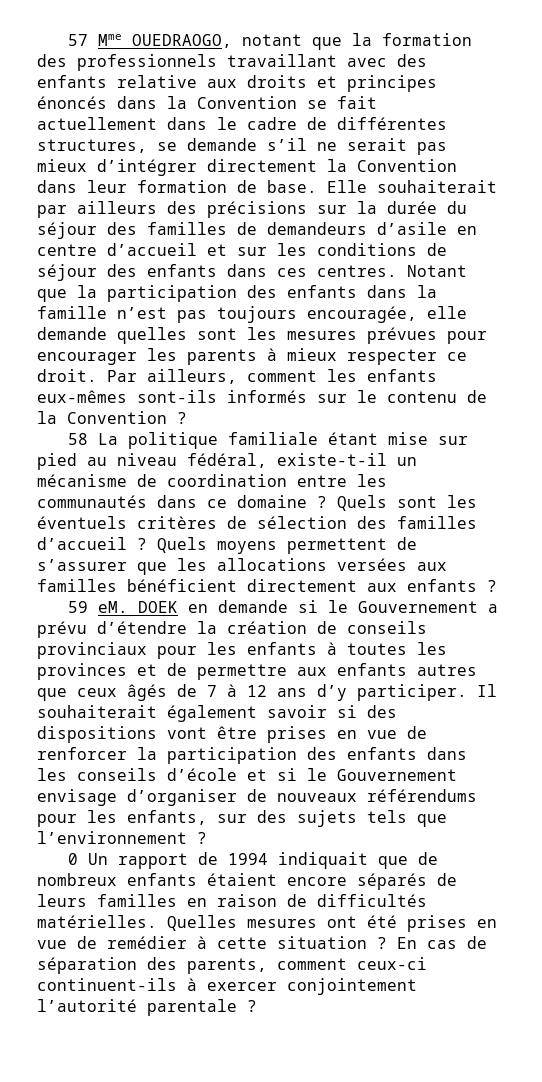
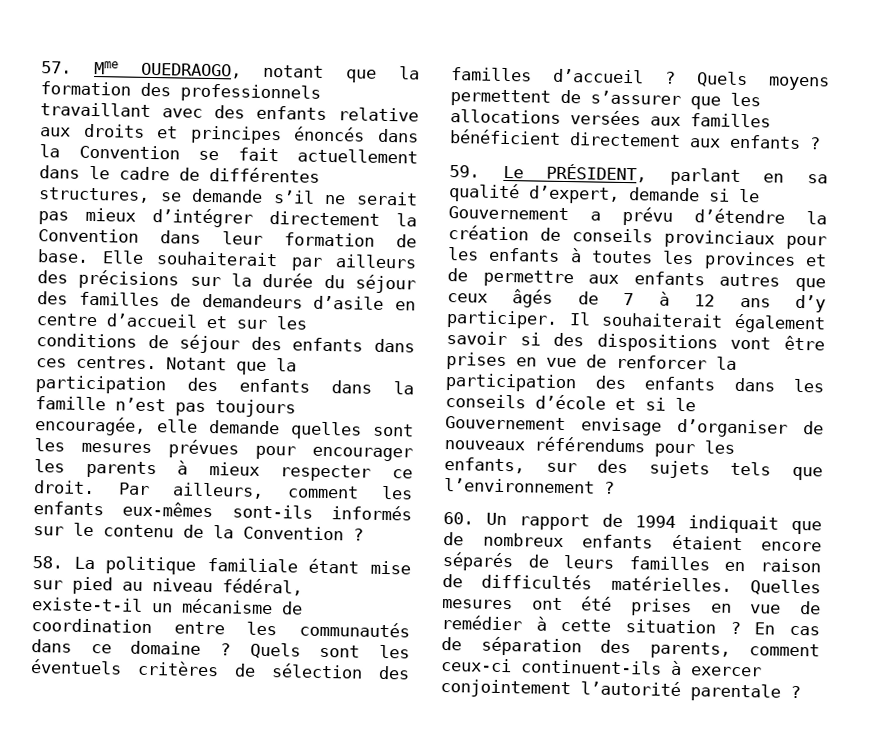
[67,34,88,46] 57 -> [41,61,72,74] 57.
[67,433,88,445] 58 -> [32,556,63,569] 58.
[67,601,208,613] 59 eM. DOEK en -> [449,163,828,186] [448,183,620,204] 59. Le PRÉSIDENT, parlant en sa qualité d’expert,
[67,853,78,865] 0 -> [443,511,474,525] 60.

